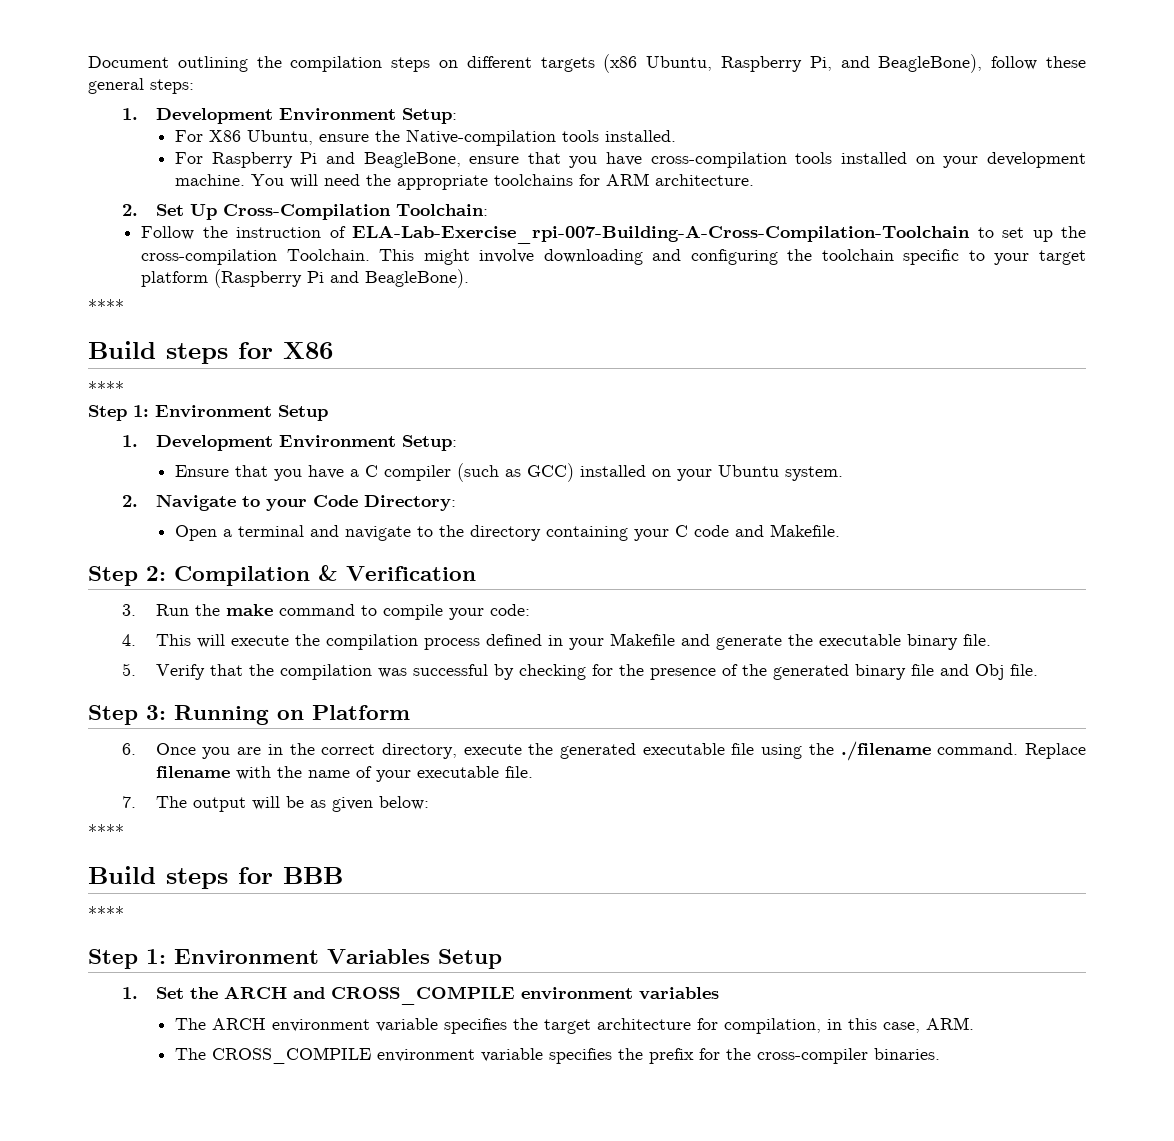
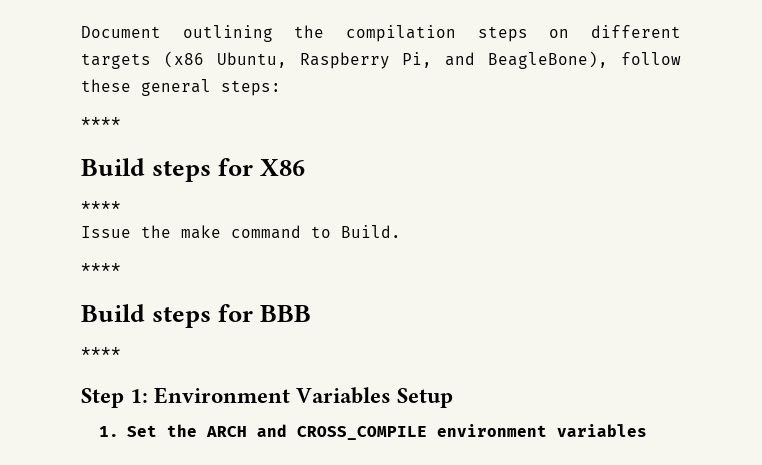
[121,108,457,124] [174,129,676,146] [174,152,1086,168] [174,173,754,190] [121,204,488,220] [141,225,1086,244] [141,249,1087,265] [141,269,470,288] // 1. Development Environment Setup: // For X86 Ubuntu, ensure the Native-compilation tools installed. // For Raspberry Pi and BeagleBone, ensure that you have cross-compilation tools installed on your development machine. You will need the appropriate toolchains for ARM architecture. // 2. Set Up Cross-Compilation Toolchain: // Follow the instruction of ELA-Lab-Exercise_rpi-007-Building-A-Cross-Compilation-Toolchain to set up the cross-compilation Toolchain. This might involve downloading and configuring the toolchain specific to your target platform (Raspberry Pi and BeagleBone). -> (281, 88) none
[88,405,328,421] [121,435,457,451] [174,463,843,482] [121,494,456,511] [174,524,840,541] [88,565,476,586] [121,604,530,620] [121,633,991,650] [121,663,1038,680] [88,705,410,725] [121,741,1087,761] [155,766,533,782] [121,796,429,812] Step 1: Environment Setup // 1. Development Environment Setup: // Ensure that you have a C compiler (such as GCC) installed on your Ubuntu system. // 2. Navigate to your Code Directory: // Open a terminal and navigate to the directory containing your C code and Makefile. // Step 2: Compilation & Verification // 3. Run the make command to compile your code: // 4. This will execute the compilation process defined in your Makefile and generate the executable binary file. // 5. Verify that the compilation was successful by checking for the presence of the generated binary file and Obj file. // Step 3: Running on Platform // 6. Once you are in the correct directory, execute the generated executable file using the ./filename command. Replace filename with the name of your executable file. // 7. The output will be as given below: -> [81,225,401,239] Issue the make command to Build.
[174,1017,974,1034] [174,1047,940,1064] // The ARCH environment variable specifies the target architecture for compilation, in this case, ARM. // The CROSS_COMPILE environment variable specifies the prefix for the cross-compiler binaries. -> (648, 430) none

